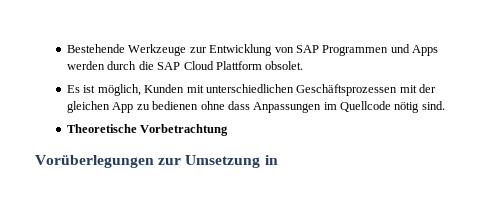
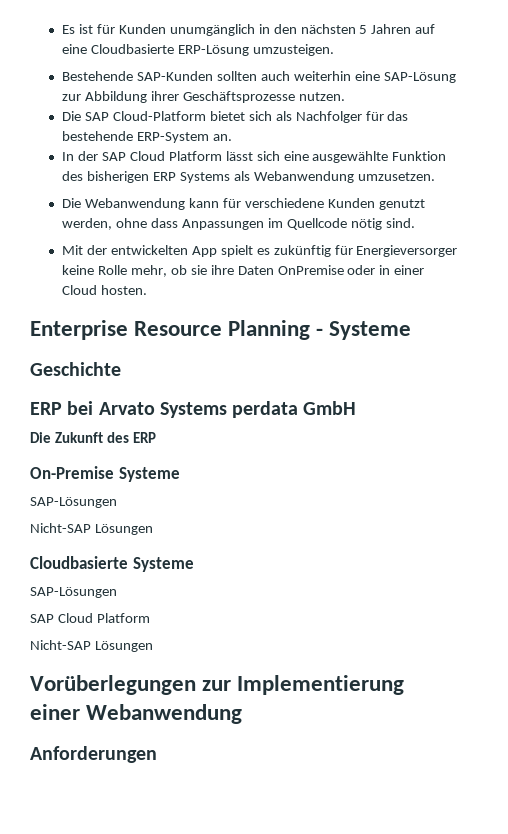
[67,44,439,56] [67,61,304,70] [67,84,437,96] [67,101,199,113] Bestehende Werkzeuge zur Entwicklung von SAP Programmen und Apps werden durch die SAP Cloud Plattform obsolet. // Es ist möglich, Kunden mit unterschiedlichen Geschäftsprozessen mit der gleichen App zu bedienen -> [62,24,436,36] [62,44,334,56] [62,71,456,83] [62,91,345,103] [62,111,409,123] [62,131,232,143] [62,151,447,163] [62,171,435,183] [62,198,425,210] [62,218,113,230] Es ist für Kunden unumgänglich in den nächsten 5 Jahren auf eine Cloudbasierte ERP-Lösung umzusteigen. // Bestehende SAP-Kunden sollten auch weiterhin eine SAP-Lösung zur Abbildung ihrer Geschäftsprozesse nutzen. // Die SAP Cloud-Platform bietet sich als Nachfolger für das bestehende ERP-System an. // In der SAP Cloud Platform lässt sich eine ausgewählte Funktion des bisherigen ERP Systems als Webanwendung umzusetzen. // Die Webanwendung kann für verschiedene Kunden genutzt werden,
[67,124,229,136] [35,155,278,168] Theoretische Vorbetrachtung // Vorüberlegungen zur Umsetzung in -> [62,245,458,257] [62,265,425,277] [62,285,148,295] [30,320,412,340] [30,362,121,376] [30,401,357,418] [30,432,156,443] [30,466,180,482] [30,497,117,508] [30,523,153,535] [30,556,194,572] [30,587,117,598] [30,613,150,623] [30,640,153,652] [30,675,405,695] [30,704,243,724] [30,746,157,763] Mit der entwickelten App spielt es zukünftig für Energieversorger keine Rolle mehr, ob sie ihre Daten OnPremise oder in einer Cloud hosten. // Enterprise Resource Planning - Systeme // Geschichte // ERP bei Arvato Systems perdata GmbH // Die Zukunft des ERP // On-Premise Systeme // SAP-Lösungen // Nicht-SAP Lösungen // Cloudbasierte Systeme // SAP-Lösungen // SAP Cloud Platform // Nicht-SAP Lösungen // Vorüberlegungen zur Implementierung einer Webanwendung // Anforderungen

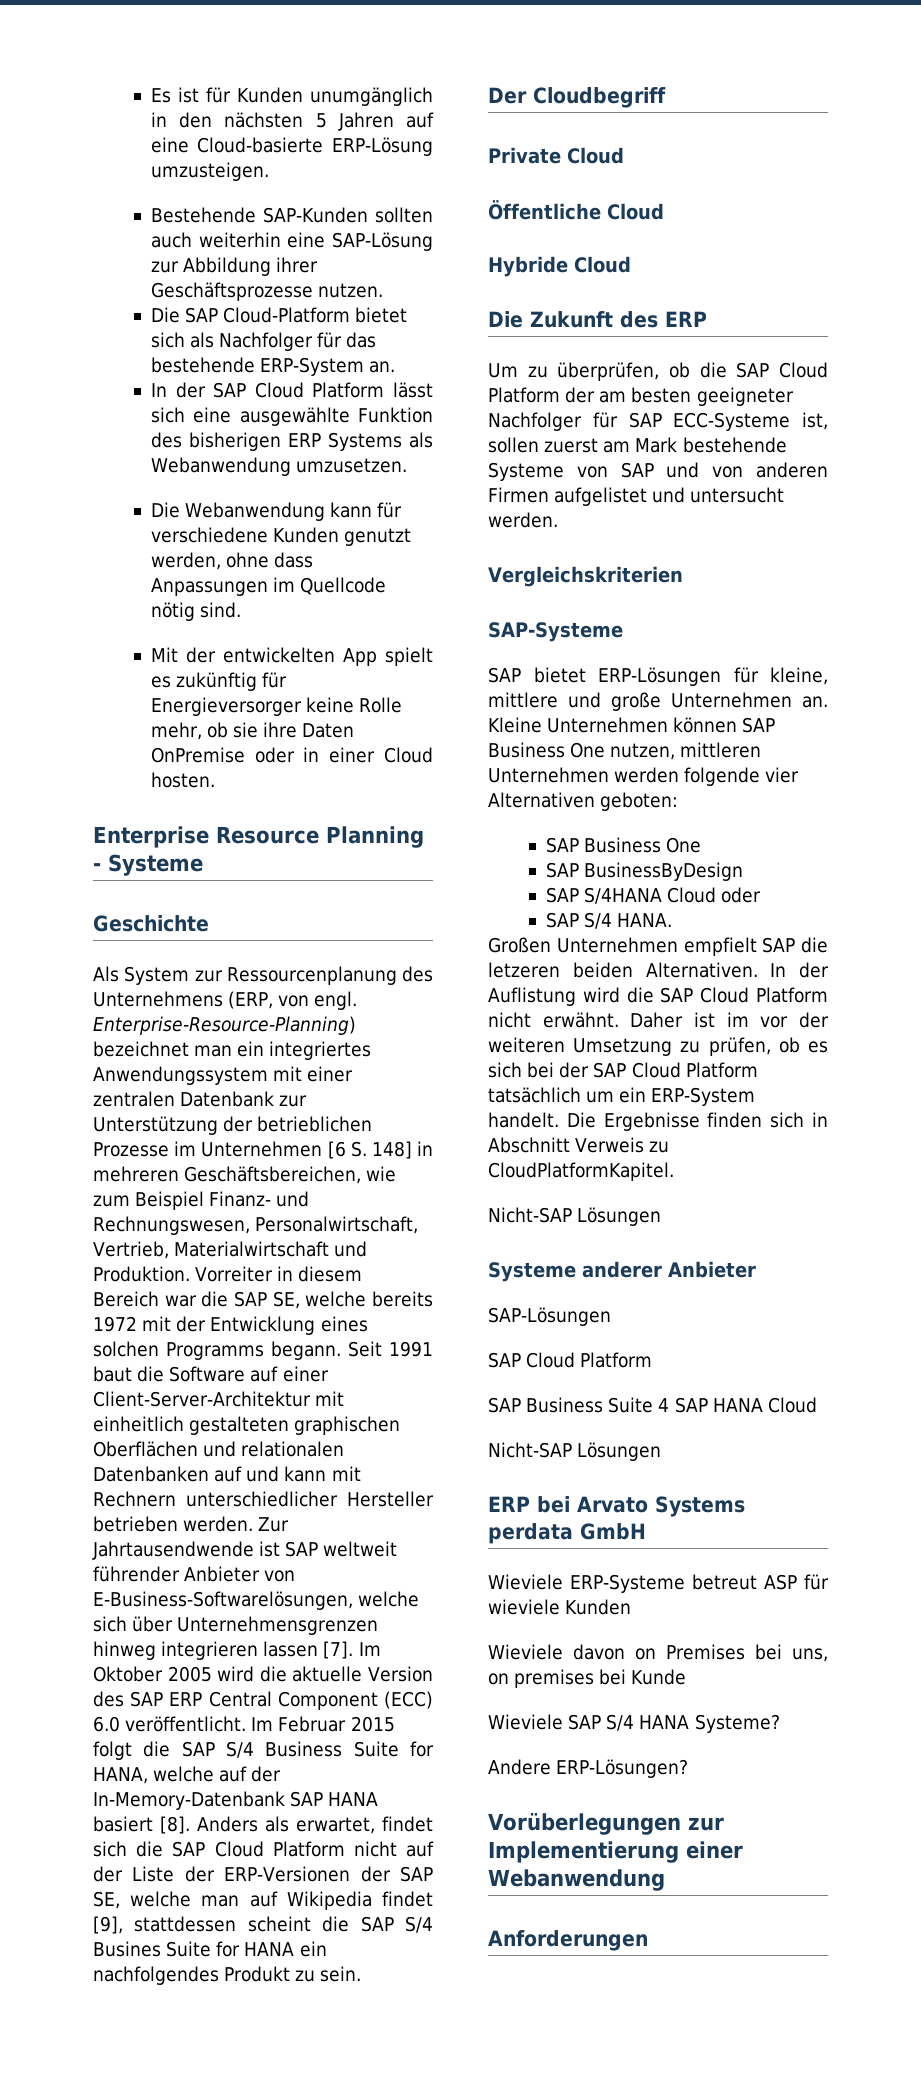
[91,44,175,54] Cloudbasierte -> [197,137,324,153] Cloud-basierte
(121, 369) none -> [93,966,433,985] [93,991,358,1010] [93,1016,356,1035] [93,1041,372,1060] [93,1066,354,1085] [93,1091,308,1107] [93,1116,373,1135] [93,1141,433,1159] [93,1166,397,1184] [93,1191,310,1210] [93,1216,419,1235] [93,1241,368,1259] [93,1266,363,1282] [93,1291,434,1309] [93,1316,368,1335] [93,1341,433,1360] [93,1366,329,1382] [93,1391,345,1407] [93,1416,401,1435] [93,1441,345,1457] [93,1466,361,1482] [93,1491,434,1507] [93,1516,290,1532] [92,1541,398,1560] [93,1566,296,1582] [93,1591,420,1610] [93,1616,379,1635] [93,1641,381,1660] [93,1666,434,1682] [93,1691,434,1710] [93,1716,395,1732] [93,1741,434,1760] [93,1766,282,1784] [93,1791,379,1810] [93,1816,433,1834] [93,1841,434,1857] [93,1866,433,1882] [93,1891,434,1910] [93,1916,433,1934] [93,1941,327,1957] [93,1966,362,1985] [488,87,666,108] [488,147,624,164] [488,200,664,220] [488,256,631,277] [488,311,707,328] [488,362,828,381] [488,387,794,406] [488,412,828,431] [488,437,787,453] [488,462,828,481] [488,487,785,506] [488,512,558,528] [488,566,683,587] [488,622,623,642] [488,667,828,686] [488,692,828,711] [488,717,776,733] [488,742,762,760] [488,767,800,786] [488,792,679,811] [545,837,702,853] [545,862,744,881] [545,887,762,904] [545,912,673,929] [488,937,828,956] [488,962,829,978] [488,987,828,1006] [488,1012,829,1028] [488,1037,828,1056] [488,1062,758,1078] [488,1087,756,1106] [488,1112,828,1131] [488,1137,670,1153] [488,1162,674,1181] [488,1207,662,1226] [488,1261,756,1282] [488,1307,611,1326] [488,1352,653,1368] [488,1397,817,1413] [488,1442,662,1461] // Als System zur Ressourcenplanung des Unternehmens (ERP, von engl. Enterprise-Resource-Planning) bezeichnet man ein integriertes Anwendungssystem mit einer zentralen Datenbank zur Unterstützung der betrieblichen Prozesse im Unternehmen [6 S. 148] in mehreren Geschäftsbereichen, wie zum Beispiel Finanz- und Rechnungswesen, Personalwirtschaft, Vertrieb, Materialwirtschaft und Produktion. Vorreiter in diesem Bereich war die SAP SE, welche bereits 1972 mit der Entwicklung eines solchen Programms begann. Seit 1991 baut die Software auf einer Client-Server-Architektur mit einheitlich gestalteten graphischen Oberflächen und relationalen Datenbanken auf und kann mit Rechnern unterschiedlicher Hersteller betrieben werden. Zur Jahrtausendwende ist SAP weltweit führender Anbieter von E-Business-Softwarelösungen, welche sich über Unternehmensgrenzen hinweg integrieren lassen [7]. Im Oktober 2005 wird die aktuelle Version des SAP ERP Central Component (ECC) 6.0 veröffentlicht. Im Februar 2015 folgt die SAP S/4 Business Suite for HANA, welche auf der In-Memory-Datenbank SAP HANA basiert [8]. Anders als erwartet, findet sich die SAP Cloud Platform nicht auf der Liste der ERP-Versionen der SAP SE, welche man auf Wikipedia findet [9], stattdessen scheint die SAP S/4 Busines Suite for HANA ein nachfolgendes Produkt zu sein. // Der Cloudbegriff // Private Cloud // Öffentliche Cloud // Hybride Cloud // Die Zukunft des ERP // Um zu überprüfen, ob die SAP Cloud Platform der am besten geeigneter Nachfolger für SAP ECC-Systeme ist, sollen zuerst am Mark bestehende Systeme von SAP und von anderen Firmen aufgelistet und untersucht werden. // Vergleichskriterien // SAP-Systeme // SAP bietet ERP-Lösungen für kleine, mittlere und große Unternehmen an. Kleine Unternehmen können SAP Business One nutzen, mittleren Unternehmen werden folgende vier Alternativen geboten: // SAP Business One // SAP BusinessByDesign // SAP S/4HANA Cloud oder // SAP S/4 HANA. // Großen Unternehmen empfielt SAP die letzeren beiden Alternativen. In der Auflistung wird die SAP Cloud Platform nicht erwähnt. Daher ist im vor der weiteren Umsetzung zu prüfen, ob es sich bei der SAP Cloud Platform tatsächlich um ein ERP-System handelt. Die Ergebnisse finden sich in Abschnitt Verweis zu CloudPlatformKapitel. // Nicht-SAP Lösungen // Systeme anderer Anbieter // SAP-Lösungen // SAP Cloud Platform // SAP Business Suite 4 SAP HANA Cloud // Nicht-SAP Lösungen
[30,432,156,443] [30,466,180,482] [30,497,117,508] [30,523,153,535] [30,556,194,572] [30,587,117,598] [30,613,150,623] [30,640,153,652] Die Zukunft des ERP // On-Premise Systeme // SAP-Lösungen // Nicht-SAP Lösungen // Cloudbasierte Systeme // SAP-Lösungen // SAP Cloud Platform // Nicht-SAP Lösungen -> [488,1574,829,1593] [488,1599,632,1615] [488,1644,828,1662] [488,1669,687,1688] [488,1714,780,1733] [488,1759,689,1778] Wieviele ERP-Systeme betreut ASP für wieviele Kunden // Wieviele davon on Premises bei uns, on premises bei Kunde // Wieviele SAP S/4 HANA Systeme? // Andere ERP-Lösungen?

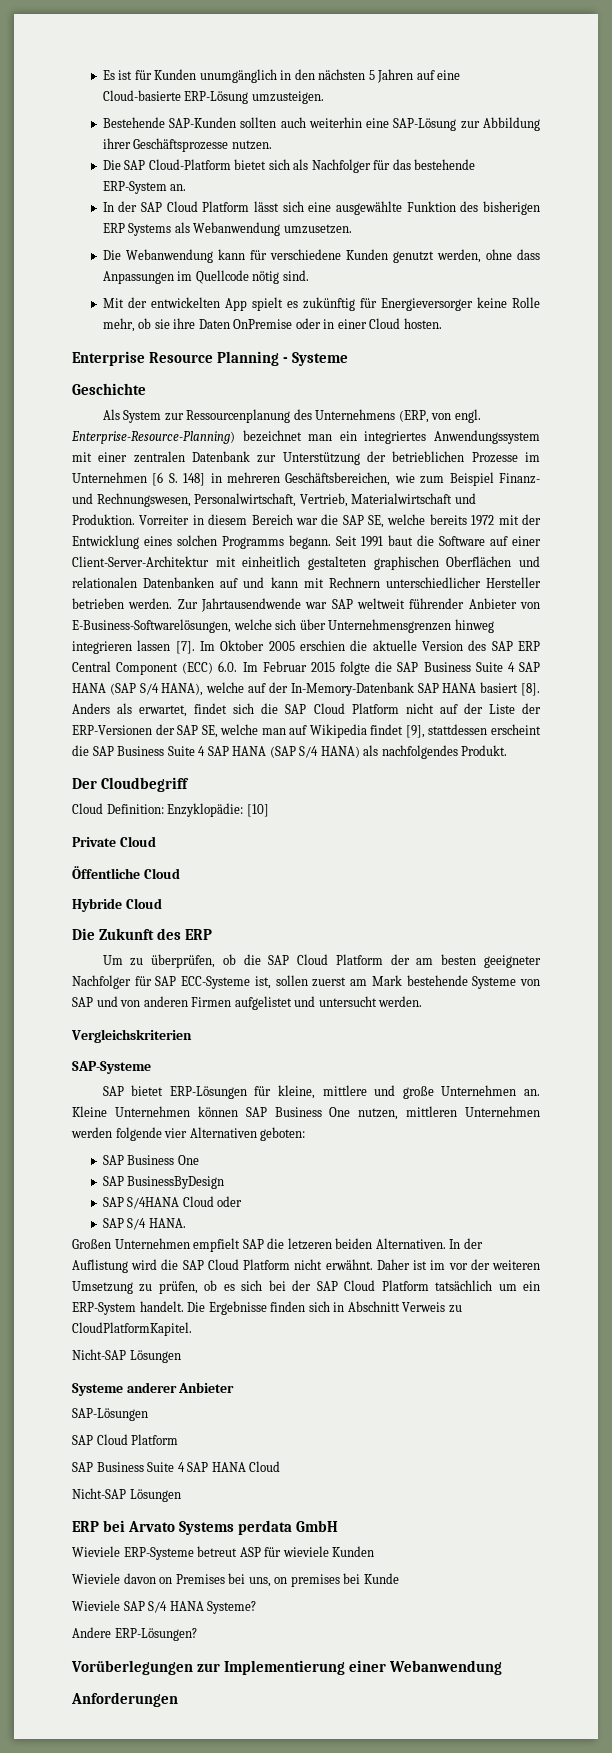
[259,1541,281,1557] ist -> [305,602,328,609] war
[217,1666,255,1682] wird -> [300,640,345,651] erschien
[93,1716,247,1732] 6.0 veröffentlicht. -> [218,661,238,672] 6.0.
[93,1741,434,1760] [93,1767,148,1784] folgt die SAP S/4 Business Suite for HANA, -> [340,661,540,675] [72,683,204,696] folgte die SAP Business Suite 4 SAP HANA (SAP S/4 HANA),
[247,1916,433,1933] [93,1941,327,1957] [93,1966,362,1985] [488,87,666,108] scheint die SAP S/4 Busines Suite for HANA ein nachfolgendes Produkt zu sein. // Der Cloudbegriff -> [491,724,541,735] [72,745,508,759] [72,777,189,792] [72,803,269,817] erscheint die SAP Business Suite 4 SAP HANA (SAP S/4 HANA) als nachfolgendes Produkt. // Der Cloudbegriff // Cloud Definition: Enzyklopädie: [10]

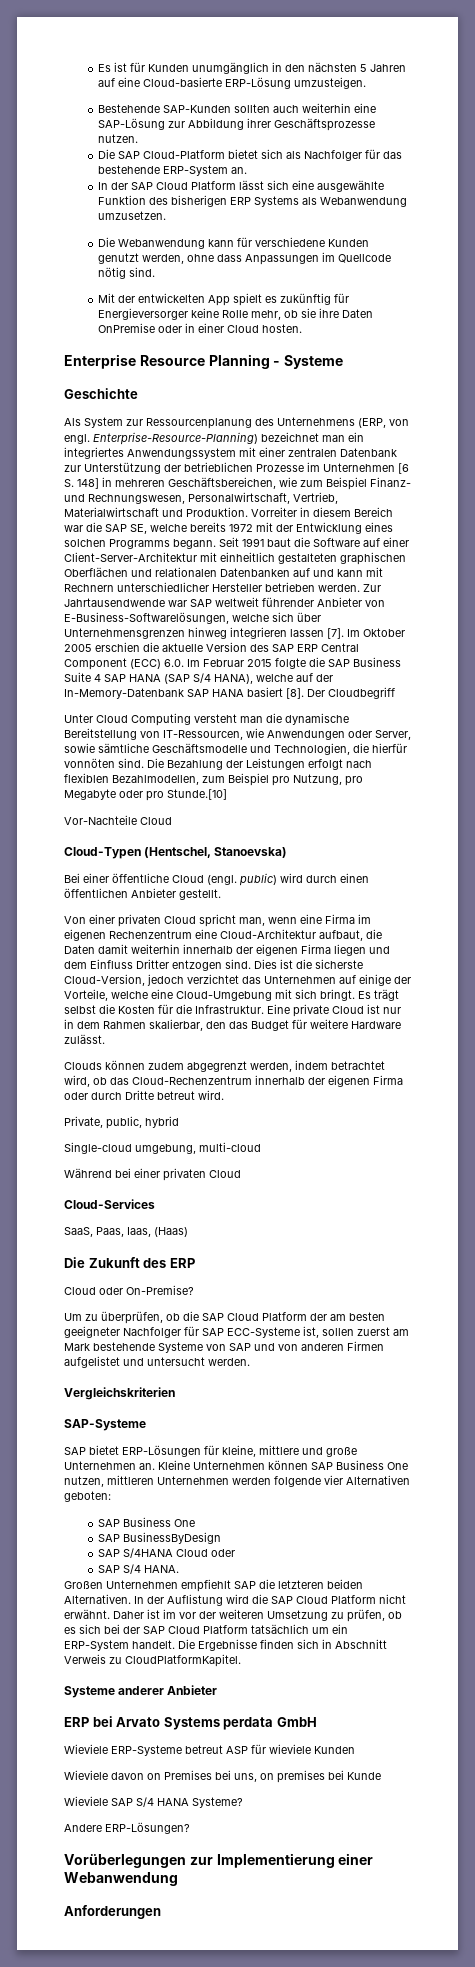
[72,703,541,717] [72,724,541,738] [72,745,508,759] [72,777,189,792] [72,803,269,817] [72,836,156,847] [72,866,180,879] [72,898,162,912] Anders als erwartet, findet sich die SAP Cloud Platform nicht auf der Liste der ERP-Versionen der SAP SE, welche man auf Wikipedia findet [9], stattdessen erscheint die SAP Business Suite 4 SAP HANA (SAP S/4 HANA) als nachfolgendes Produkt. // Der Cloudbegriff // Cloud Definition: Enzyklopädie: [10] // Private Cloud // Öffentliche Cloud // Hybride Cloud -> [307,687,395,699] [64,713,349,726] [64,728,411,740] [64,743,407,755] [64,758,372,770] [64,773,363,786] [64,789,227,801] [64,815,172,825] [64,847,288,859] [64,873,369,886] [64,888,221,900] [64,914,371,927] [64,929,382,941] [64,944,390,956] [64,959,363,971] [64,974,411,986] [64,989,399,1001] [64,1004,401,1017] [64,1019,401,1031] [64,1034,105,1044] [64,1060,385,1072] [64,1075,403,1087] [64,1090,224,1100] [64,1116,179,1129] [64,1142,261,1154] [64,1168,241,1181] [64,1199,155,1209] [64,1227,188,1237] Der Cloudbegriff // Unter Cloud Computing versteht man die dynamische Bereitstellung von IT-Ressourcen, wie Anwendungen oder Server, sowie sämtliche Geschäftsmodelle und Technologien, die hierfür vonnöten sind. Die Bezahlung der Leistungen erfolgt nach flexiblen Bezahlmodellen, zum Beispiel pro Nutzung, pro Megabyte oder pro Stunde.[10] // Vor-Nachteile Cloud // Cloud-Typen (Hentschel, Stanoevska) // Bei einer öffentliche Cloud (engl. public) wird durch einen öffentlichen Anbieter gestellt. // Von einer privaten Cloud spricht man, wenn eine Firma im eigenen Rechenzentrum eine Cloud-Architektur aufbaut, die Daten damit weiterhin innerhalb der eigenen Firma liegen und dem Einfluss Dritter entzogen sind. Dies ist die sicherste Cloud-Version, jedoch verzichtet das Unternehmen auf einige der Vorteile, welche eine Cloud-Umgebung mit sich bringt. Es trägt selbst die Kosten für die Infrastruktur. Eine private Cloud ist nur in dem Rahmen skalierbar, den das Budget für weitere Hardware zulässt. // Clouds können zudem abgegrenzt werden, indem betrachtet wird, ob das Cloud-Rechenzentrum innerhalb der eigenen Firma oder durch Dritte betreut wird. // Private, public, hybrid // Single-cloud umgebung, multi-cloud // Während bei einer privaten Cloud // Cloud-Services // SaaS, Paas, Iaas, (Haas)
(212, 934) none -> [64,1285,194,1295] // Cloud oder On-Premise?
[193,1238,241,1252] empfielt -> [181,1579,231,1592] empfiehlt
[287,1238,332,1250] letzeren -> [278,1580,324,1589] letzteren
[72,1349,181,1363] // Nicht-SAP Lösungen -> (241, 1660) none
[72,1408,148,1421] [72,1434,179,1445] [72,1461,281,1472] [72,1488,181,1502] // SAP-Lösungen // SAP Cloud Platform // SAP Business Suite 4 SAP HANA Cloud // Nicht-SAP Lösungen -> (218, 1690) none

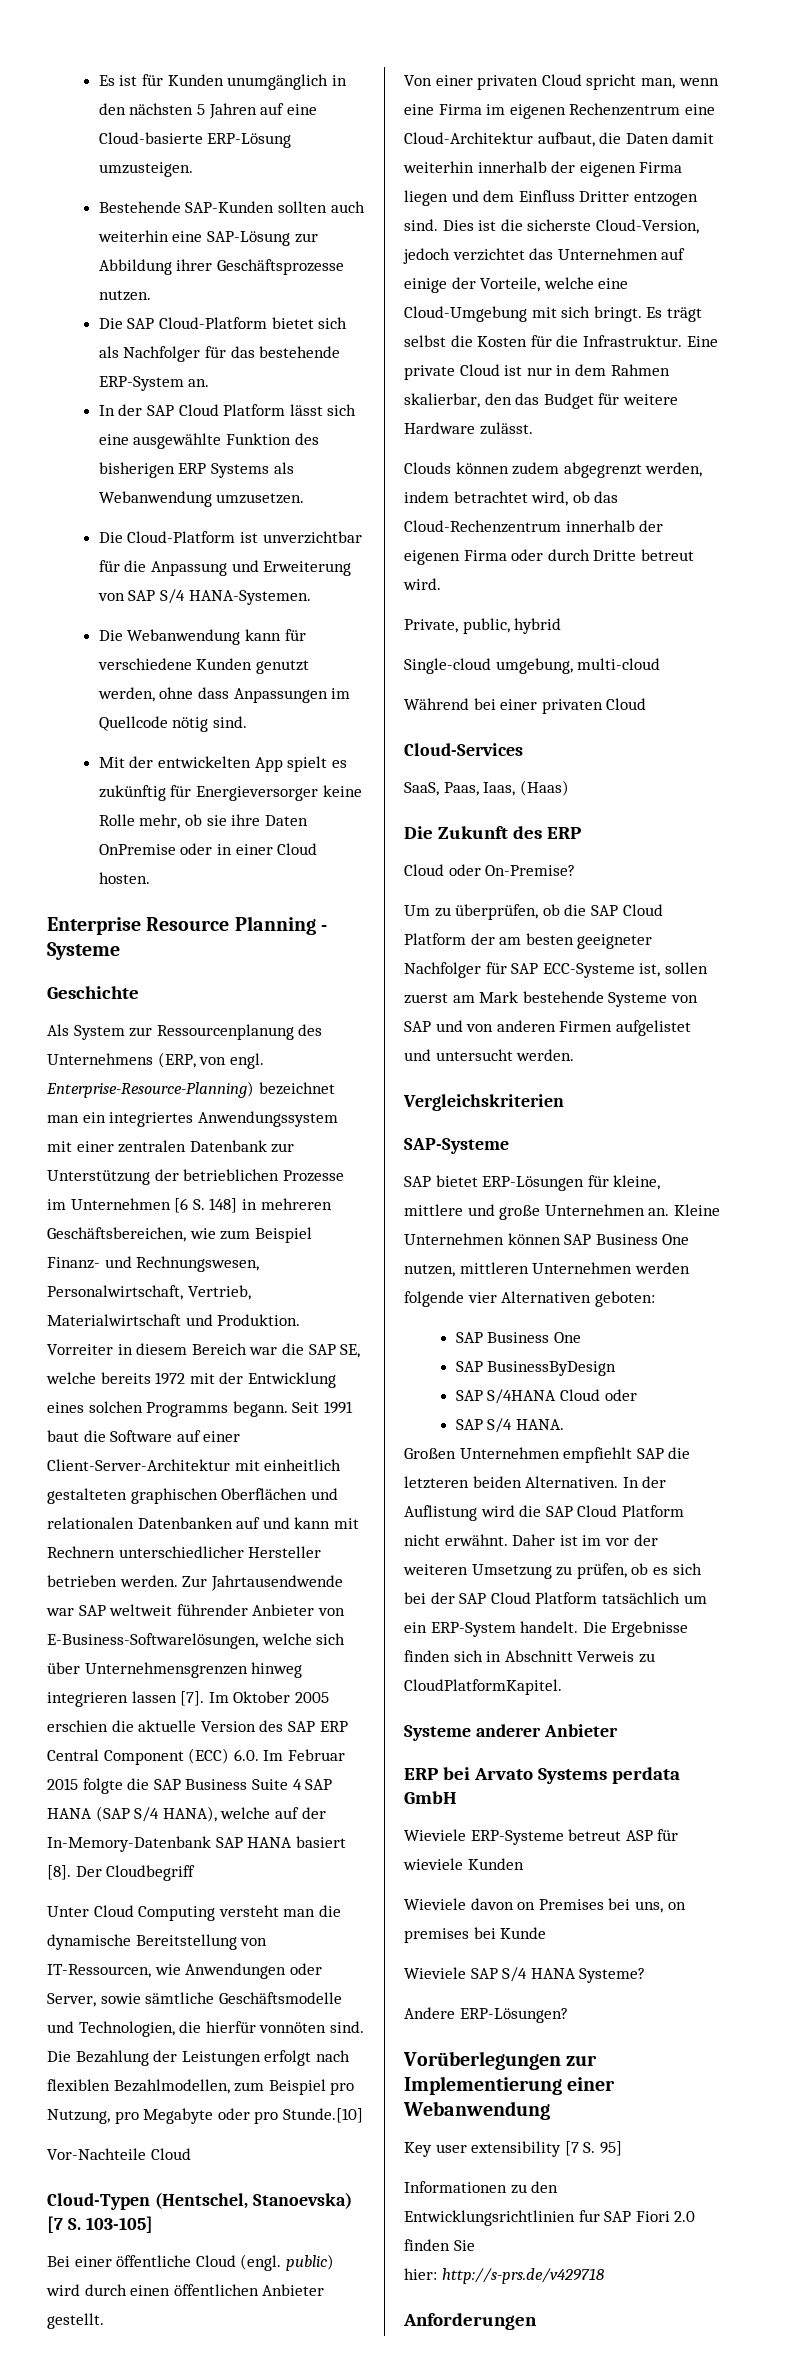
(166, 215) none -> [98,531,362,544] [98,560,352,576] [97,589,311,605] // Die Cloud-Platform ist unverzichtbar für die Anpassung und Erweiterung von SAP S/4 HANA-Systemen.
(288, 852) none -> [47,2216,153,2233] [7 S. 103-105]
(178, 1879) none -> [404,2141,622,2157] [404,2181,559,2194] [404,2210,696,2226] [404,2239,475,2251] [404,2268,604,2284] // Key user extensibility [7 S. 95] // Informationen zu den Entwicklungsrichtlinien fur SAP Fiori 2.0 finden Sie // hier: http://s-prs.de/v429718

